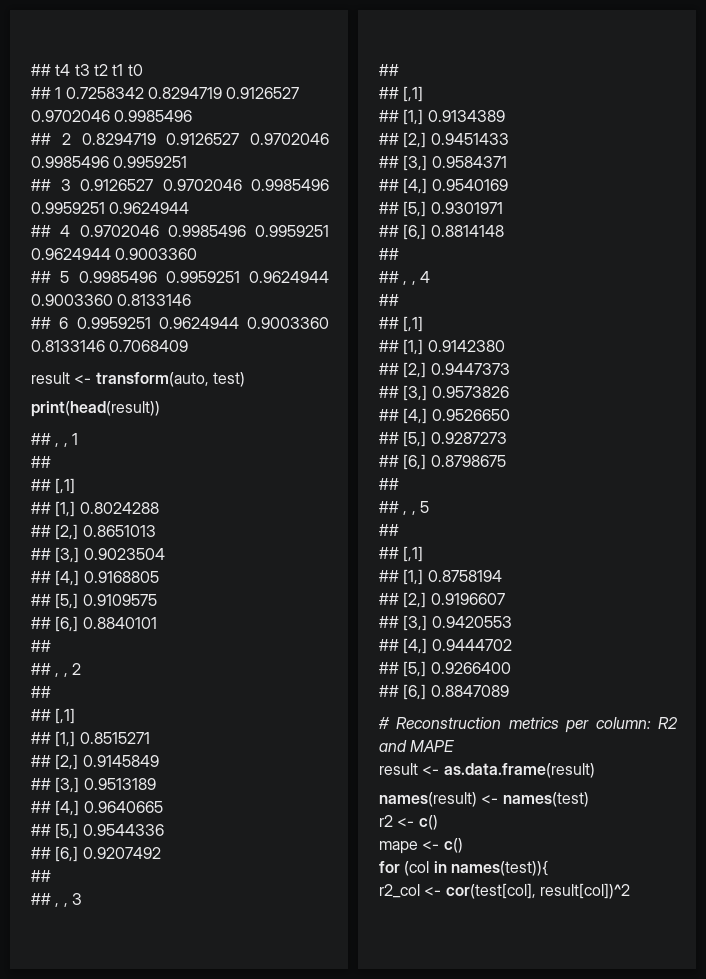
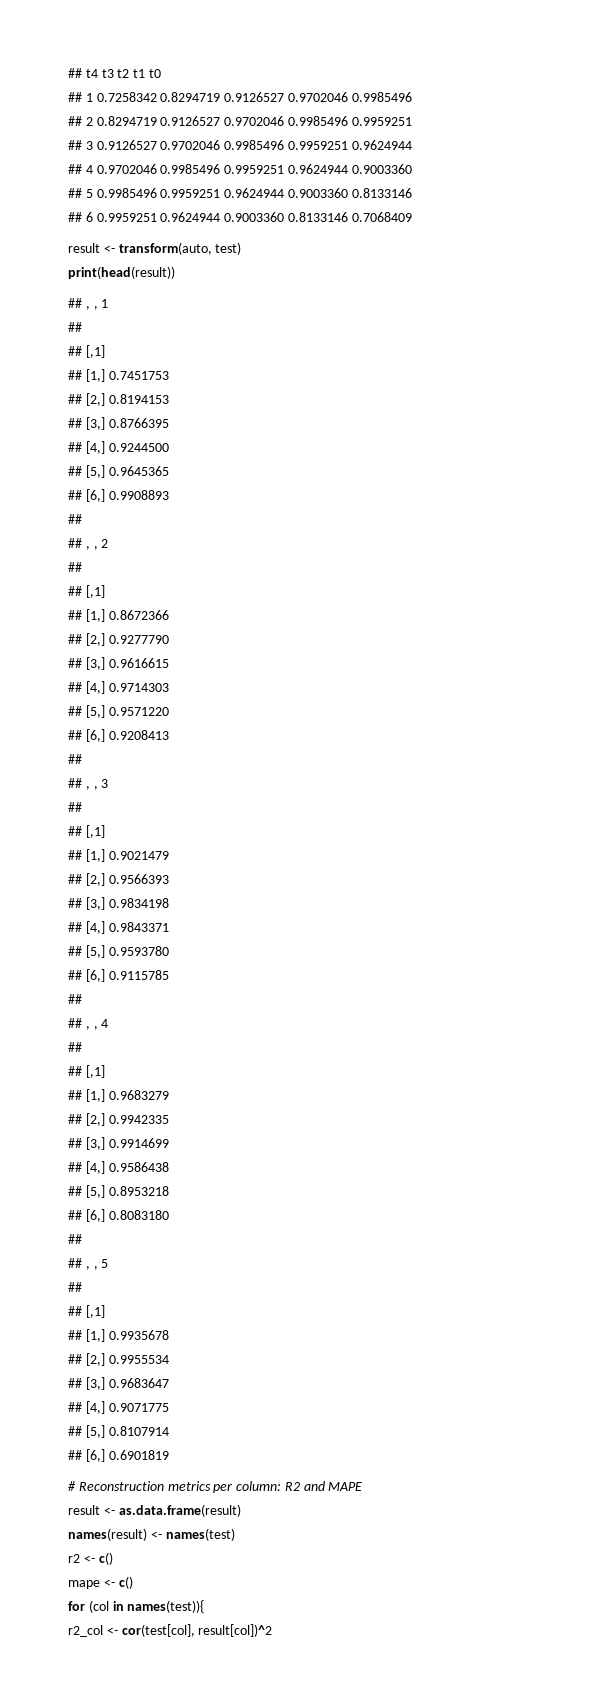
[79,502,159,514] [31,524,156,540] [31,547,165,563] [31,570,159,586] [31,593,157,609] [31,616,157,632] 0.8024288 // ## [2,] 0.8651013 // ## [3,] 0.9023504 // ## [4,] 0.9168805 // ## [5,] 0.9109575 // ## [6,] 0.8840101 -> [108,371,169,380] [68,393,169,406] [68,417,169,430] [68,441,169,454] [68,465,169,478] [68,489,169,502] 0.7451753 // ## [2,] 0.8194153 // ## [3,] 0.8766395 // ## [4,] 0.9244500 // ## [5,] 0.9645365 // ## [6,] 0.9908893
[79,732,150,744] [31,754,159,770] [31,777,156,793] [31,800,163,816] [31,823,164,839] [31,846,161,862] 0.8515271 // ## [2,] 0.9145849 // ## [3,] 0.9513189 // ## [4,] 0.9640665 // ## [5,] 0.9544336 // ## [6,] 0.9207492 -> [108,610,169,620] [68,633,169,646] [68,657,169,670] [68,681,169,694] [68,705,169,718] [68,729,169,742] 0.8672366 // ## [2,] 0.9277790 // ## [3,] 0.9616615 // ## [4,] 0.9714303 // ## [5,] 0.9571220 // ## [6,] 0.9208413
[427,110,505,122] [379,132,509,148] [379,155,507,171] [379,178,508,194] [379,201,503,217] [379,224,504,240] 0.9134389 // ## [2,] 0.9451433 // ## [3,] 0.9584371 // ## [4,] 0.9540169 // ## [5,] 0.9301971 // ## [6,] 0.8814148 -> [108,851,169,860] [68,873,169,886] [68,897,169,910] [68,921,169,934] [68,945,169,958] [68,969,169,982] 0.9021479 // ## [2,] 0.9566393 // ## [3,] 0.9834198 // ## [4,] 0.9843371 // ## [5,] 0.9593780 // ## [6,] 0.9115785
[427,340,505,352] [379,362,510,378] [379,385,509,401] [379,408,510,424] [379,431,507,447] [379,454,506,470] 0.9142380 // ## [2,] 0.9447373 // ## [3,] 0.9573826 // ## [4,] 0.9526650 // ## [5,] 0.9287273 // ## [6,] 0.8798675 -> [108,1090,169,1100] [68,1113,169,1126] [68,1137,169,1150] [68,1161,169,1174] [68,1185,169,1198] [68,1209,169,1222] 0.9683279 // ## [2,] 0.9942335 // ## [3,] 0.9914699 // ## [4,] 0.9586438 // ## [5,] 0.8953218 // ## [6,] 0.8083180
[427,570,502,582] [379,592,505,608] [379,615,512,631] [379,638,512,654] [379,661,511,677] [379,684,509,700] 0.8758194 // ## [2,] 0.9196607 // ## [3,] 0.9420553 // ## [4,] 0.9444702 // ## [5,] 0.9266400 // ## [6,] 0.8847089 -> [108,1330,169,1340] [68,1353,169,1366] [68,1377,169,1390] [68,1401,169,1414] [68,1425,169,1438] [68,1449,169,1462] 0.9935678 // ## [2,] 0.9955534 // ## [3,] 0.9683647 // ## [4,] 0.9071775 // ## [5,] 0.8107914 // ## [6,] 0.6901819

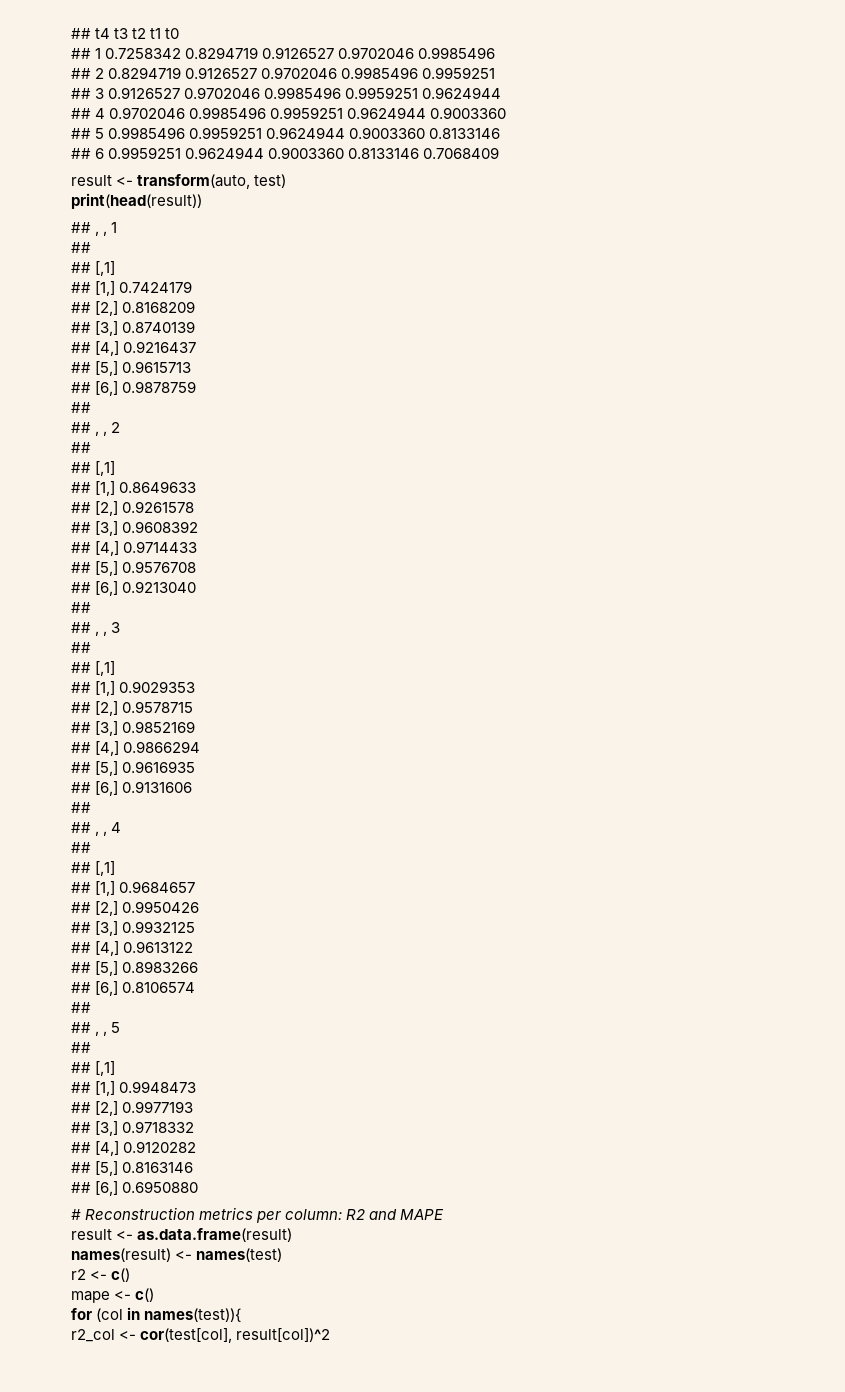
[108,371,169,380] [68,393,169,406] [68,417,169,430] [68,441,169,454] [68,465,169,478] [68,489,169,502] 0.7451753 // ## [2,] 0.8194153 // ## [3,] 0.8766395 // ## [4,] 0.9244500 // ## [5,] 0.9645365 // ## [6,] 0.9908893 -> [119,281,193,293] [71,301,196,316] [71,321,196,336] [71,341,197,356] [71,361,192,376] [71,381,197,396] 0.7424179 // ## [2,] 0.8168209 // ## [3,] 0.8740139 // ## [4,] 0.9216437 // ## [5,] 0.9615713 // ## [6,] 0.9878759
[108,610,169,620] [68,633,169,646] [68,657,169,670] [68,681,169,694] [68,705,169,718] [68,729,169,742] 0.8672366 // ## [2,] 0.9277790 // ## [3,] 0.9616615 // ## [4,] 0.9714303 // ## [5,] 0.9571220 // ## [6,] 0.9208413 -> [119,481,197,493] [71,501,195,516] [71,521,199,536] [71,541,198,556] [71,561,197,576] [71,581,197,596] 0.8649633 // ## [2,] 0.9261578 // ## [3,] 0.9608392 // ## [4,] 0.9714433 // ## [5,] 0.9576708 // ## [6,] 0.9213040
[108,851,169,860] [68,873,169,886] [68,897,169,910] [68,921,169,934] [68,945,169,958] [68,969,169,982] 0.9021479 // ## [2,] 0.9566393 // ## [3,] 0.9834198 // ## [4,] 0.9843371 // ## [5,] 0.9593780 // ## [6,] 0.9115785 -> [119,681,196,693] [71,701,194,716] [71,721,196,736] [71,741,201,756] [71,761,196,776] [71,781,193,796] 0.9029353 // ## [2,] 0.9578715 // ## [3,] 0.9852169 // ## [4,] 0.9866294 // ## [5,] 0.9616935 // ## [6,] 0.9131606
[108,1090,169,1100] [68,1113,169,1126] [68,1137,169,1150] [68,1161,169,1174] [68,1185,169,1198] [68,1209,169,1222] 0.9683279 // ## [2,] 0.9942335 // ## [3,] 0.9914699 // ## [4,] 0.9586438 // ## [5,] 0.8953218 // ## [6,] 0.8083180 -> [119,881,196,893] [71,901,200,916] [71,921,196,936] [71,941,194,956] [71,961,199,976] [71,981,196,996] 0.9684657 // ## [2,] 0.9950426 // ## [3,] 0.9932125 // ## [4,] 0.9613122 // ## [5,] 0.8983266 // ## [6,] 0.8106574
[108,1330,169,1340] [68,1353,169,1366] [68,1377,169,1390] [68,1401,169,1414] [68,1425,169,1438] [68,1449,169,1462] 0.9935678 // ## [2,] 0.9955534 // ## [3,] 0.9683647 // ## [4,] 0.9071775 // ## [5,] 0.8107914 // ## [6,] 0.6901819 -> [119,1081,197,1093] [71,1101,194,1116] [71,1121,195,1136] [71,1141,197,1156] [71,1161,194,1176] [71,1181,199,1196] 0.9948473 // ## [2,] 0.9977193 // ## [3,] 0.9718332 // ## [4,] 0.9120282 // ## [5,] 0.8163146 // ## [6,] 0.6950880

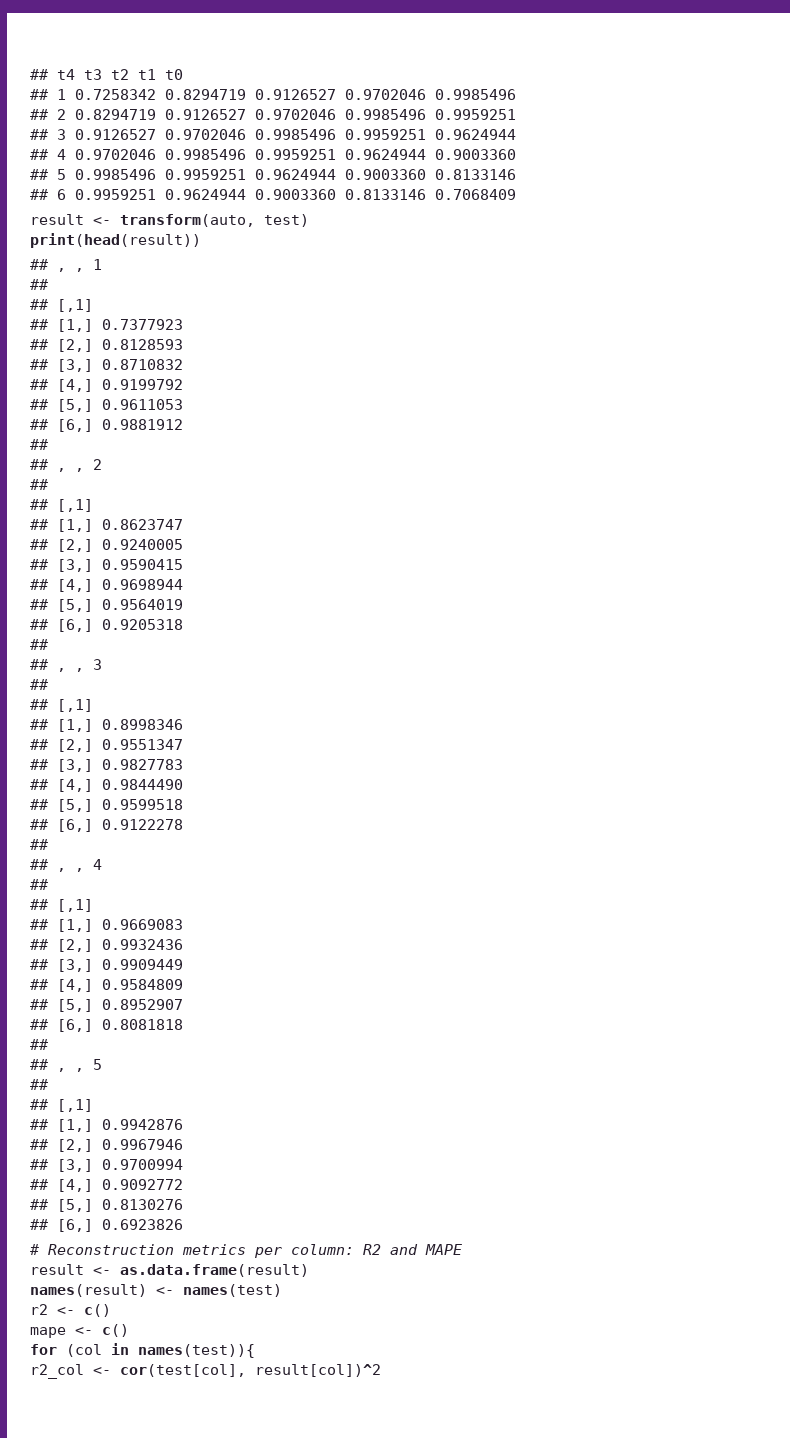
[119,281,193,293] [71,301,196,316] [71,321,196,336] [71,341,197,356] [71,361,192,376] [71,381,197,396] 0.7424179 // ## [2,] 0.8168209 // ## [3,] 0.8740139 // ## [4,] 0.9216437 // ## [5,] 0.9615713 // ## [6,] 0.9878759 -> [102,319,183,330] [30,339,183,352] [30,359,183,372] [30,379,183,392] [30,399,183,412] [30,419,183,432] 0.7377923 // ## [2,] 0.8128593 // ## [3,] 0.8710832 // ## [4,] 0.9199792 // ## [5,] 0.9611053 // ## [6,] 0.9881912
[119,481,197,493] [71,501,195,516] [71,521,199,536] [71,541,198,556] [71,561,197,576] [71,581,197,596] 0.8649633 // ## [2,] 0.9261578 // ## [3,] 0.9608392 // ## [4,] 0.9714433 // ## [5,] 0.9576708 // ## [6,] 0.9213040 -> [102,519,183,530] [30,539,183,552] [30,559,183,572] [30,579,183,592] [30,599,183,612] [30,619,183,632] 0.8623747 // ## [2,] 0.9240005 // ## [3,] 0.9590415 // ## [4,] 0.9698944 // ## [5,] 0.9564019 // ## [6,] 0.9205318
[119,681,196,693] [71,701,194,716] [71,721,196,736] [71,741,201,756] [71,761,196,776] [71,781,193,796] 0.9029353 // ## [2,] 0.9578715 // ## [3,] 0.9852169 // ## [4,] 0.9866294 // ## [5,] 0.9616935 // ## [6,] 0.9131606 -> [102,719,183,730] [30,739,183,752] [30,759,183,772] [30,779,183,792] [30,799,183,812] [30,819,183,832] 0.8998346 // ## [2,] 0.9551347 // ## [3,] 0.9827783 // ## [4,] 0.9844490 // ## [5,] 0.9599518 // ## [6,] 0.9122278
[119,881,196,893] [71,901,200,916] [71,921,196,936] [71,941,194,956] [71,961,199,976] [71,981,196,996] 0.9684657 // ## [2,] 0.9950426 // ## [3,] 0.9932125 // ## [4,] 0.9613122 // ## [5,] 0.8983266 // ## [6,] 0.8106574 -> [102,919,183,930] [30,939,183,952] [30,959,183,972] [30,979,183,992] [30,999,183,1012] [30,1019,183,1032] 0.9669083 // ## [2,] 0.9932436 // ## [3,] 0.9909449 // ## [4,] 0.9584809 // ## [5,] 0.8952907 // ## [6,] 0.8081818
[119,1081,197,1093] [71,1101,194,1116] [71,1121,195,1136] [71,1141,197,1156] [71,1161,194,1176] [71,1181,199,1196] 0.9948473 // ## [2,] 0.9977193 // ## [3,] 0.9718332 // ## [4,] 0.9120282 // ## [5,] 0.8163146 // ## [6,] 0.6950880 -> [102,1119,183,1130] [30,1139,183,1152] [30,1159,183,1172] [30,1179,183,1192] [30,1199,183,1212] [30,1219,183,1232] 0.9942876 // ## [2,] 0.9967946 // ## [3,] 0.9700994 // ## [4,] 0.9092772 // ## [5,] 0.8130276 // ## [6,] 0.6923826

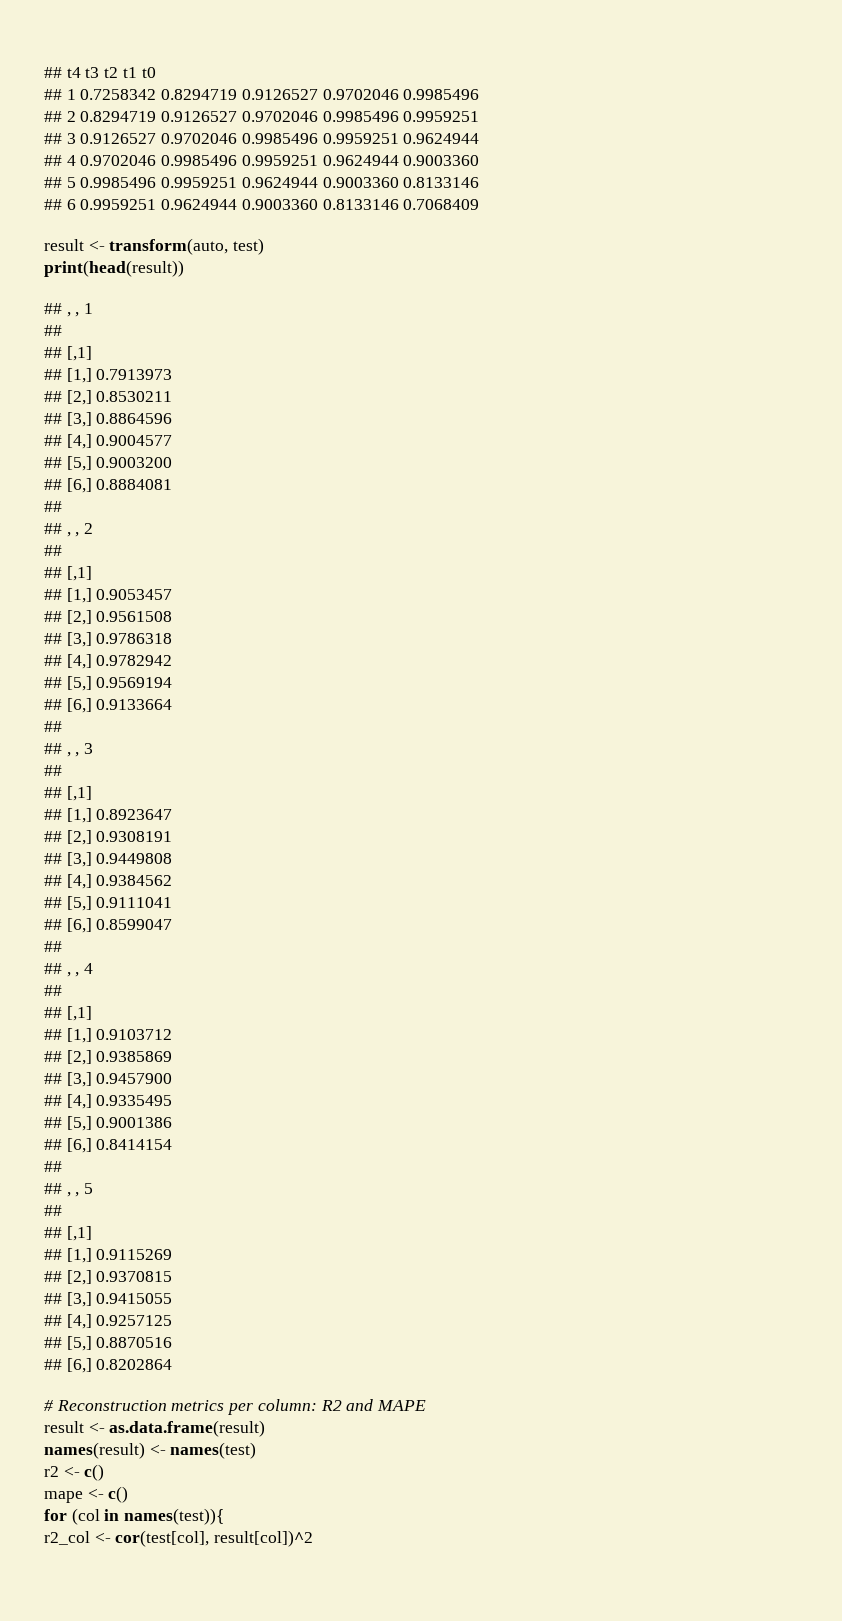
[102,319,183,330] [30,339,183,352] [30,359,183,372] [30,379,183,392] [30,399,183,412] [30,419,183,432] 0.7377923 // ## [2,] 0.8128593 // ## [3,] 0.8710832 // ## [4,] 0.9199792 // ## [5,] 0.9611053 // ## [6,] 0.9881912 -> [96,369,173,380] [44,390,173,405] [44,412,173,427] [44,434,173,449] [44,456,173,471] [44,478,173,493] 0.7913973 // ## [2,] 0.8530211 // ## [3,] 0.8864596 // ## [4,] 0.9004577 // ## [5,] 0.9003200 // ## [6,] 0.8884081
[102,519,183,530] [30,539,183,552] [30,559,183,572] [30,579,183,592] [30,599,183,612] [30,619,183,632] 0.8623747 // ## [2,] 0.9240005 // ## [3,] 0.9590415 // ## [4,] 0.9698944 // ## [5,] 0.9564019 // ## [6,] 0.9205318 -> [96,589,173,600] [44,610,173,625] [44,632,173,647] [44,654,173,669] [44,676,173,691] [44,698,173,713] 0.9053457 // ## [2,] 0.9561508 // ## [3,] 0.9786318 // ## [4,] 0.9782942 // ## [5,] 0.9569194 // ## [6,] 0.9133664
[102,719,183,730] [30,739,183,752] [30,759,183,772] [30,779,183,792] [30,799,183,812] [30,819,183,832] 0.8998346 // ## [2,] 0.9551347 // ## [3,] 0.9827783 // ## [4,] 0.9844490 // ## [5,] 0.9599518 // ## [6,] 0.9122278 -> [96,809,173,820] [44,830,173,845] [44,852,173,867] [44,874,173,889] [44,896,173,911] [44,918,173,933] 0.8923647 // ## [2,] 0.9308191 // ## [3,] 0.9449808 // ## [4,] 0.9384562 // ## [5,] 0.9111041 // ## [6,] 0.8599047
[102,919,183,930] [30,939,183,952] [30,959,183,972] [30,979,183,992] [30,999,183,1012] [30,1019,183,1032] 0.9669083 // ## [2,] 0.9932436 // ## [3,] 0.9909449 // ## [4,] 0.9584809 // ## [5,] 0.8952907 // ## [6,] 0.8081818 -> [96,1029,173,1040] [44,1050,173,1065] [44,1072,173,1087] [44,1094,173,1109] [44,1116,173,1131] [44,1138,173,1153] 0.9103712 // ## [2,] 0.9385869 // ## [3,] 0.9457900 // ## [4,] 0.9335495 // ## [5,] 0.9001386 // ## [6,] 0.8414154
[102,1119,183,1130] [30,1139,183,1152] [30,1159,183,1172] [30,1179,183,1192] [30,1199,183,1212] [30,1219,183,1232] 0.9942876 // ## [2,] 0.9967946 // ## [3,] 0.9700994 // ## [4,] 0.9092772 // ## [5,] 0.8130276 // ## [6,] 0.6923826 -> [96,1249,173,1260] [44,1270,173,1285] [44,1292,173,1307] [44,1314,173,1329] [44,1336,173,1351] [44,1358,173,1373] 0.9115269 // ## [2,] 0.9370815 // ## [3,] 0.9415055 // ## [4,] 0.9257125 // ## [5,] 0.8870516 // ## [6,] 0.8202864

